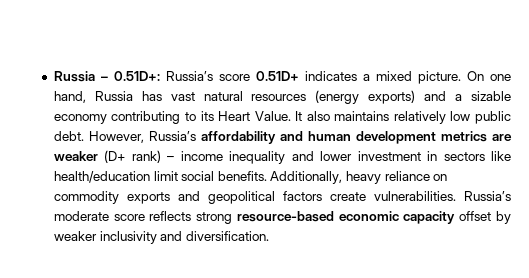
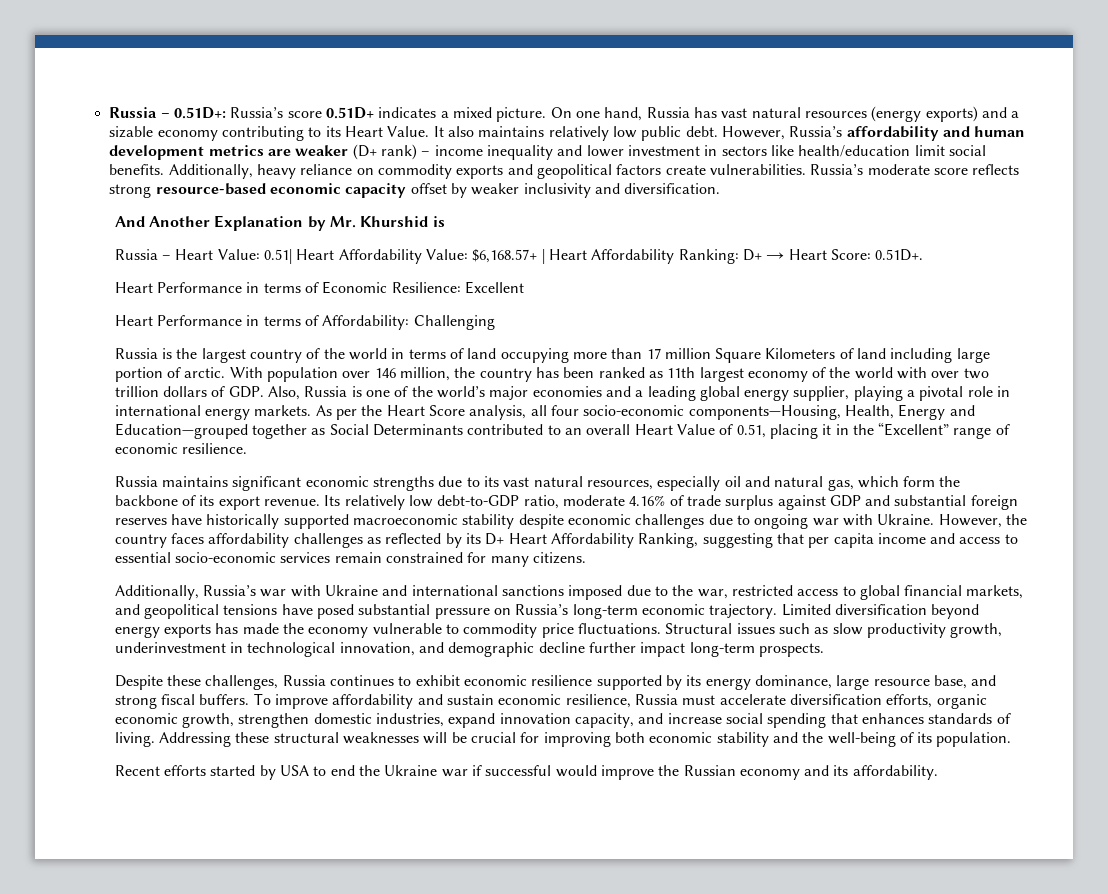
(269, 236) none -> [114,215,445,231] [114,249,924,264] [114,281,524,294] [114,315,495,330] [114,348,990,363] [114,367,989,382] [114,386,1011,401] [114,404,975,420] [114,422,1010,439] [114,443,248,454] [114,476,961,491] [114,495,1018,510] [114,514,1027,529] [114,533,1018,548] [114,552,586,567] [114,585,1024,600] [114,604,980,619] [114,623,1003,638] [114,642,824,657] [114,675,997,690] [114,693,987,709] [114,713,1011,728] [114,732,1012,747] [114,765,938,780] // And Another Explanation by Mr. Khurshid is // Russia – Heart Value: 0.51| Heart Affordability Value: $6,168.57+ | Heart Affordability Ranking: D+ → Heart Score: 0.51D+. // Heart Performance in terms of Economic Resilience: Excellent // Heart Performance in terms of Affordability: Challenging // Russia is the largest country of the world in terms of land occupying more than 17 million Square Kilometers of land including large portion of arctic. With population over 146 million, the country has been ranked as 11th largest economy of the world with over two trillion dollars of GDP. Also, Russia is one of the world’s major economies and a leading global energy supplier, playing a pivotal role in international energy markets. As per the Heart Score analysis, all four socio-economic components—Housing, Health, Energy and Education—grouped together as Social Determinants contributed to an overall Heart Value of 0.51, placing it in the “Excellent” range of economic resilience. // Russia maintains significant economic strengths due to its vast natural resources, especially oil and natural gas, which form the backbone of its export revenue. Its relatively low debt-to-GDP ratio, moderate 4.16% of trade surplus against GDP and substantial foreign reserves have historically supported macroeconomic stability despite economic challenges due to ongoing war with Ukraine. However, the country faces affordability challenges as reflected by its D+ Heart Affordability Ranking, suggesting that per capita income and access to essential socio-economic services remain constrained for many citizens. // Additionally, Russia’s war with Ukraine and international sanctions imposed due to the war, restricted access to global financial markets, and geopolitical tensions have posed substantial pressure on Russia’s long-term economic trajectory. Limited diversification beyond energy exports has made the economy vulnerable to commodity price fluctuations. Structural issues such as slow productivity growth, underinvestment in technological innovation, and demographic decline further impact long-term prospects. // Despite these challenges, Russia continues to exhibit economic resilience supported by its energy dominance, large resource base, and strong fiscal buffers. To improve affordability and sustain economic resilience, Russia must accelerate diversification efforts, organic economic growth, strengthen domestic industries, expand innovation capacity, and increase social spending that enhances standards of living. Addressing these structural weaknesses will be crucial for improving both economic stability and the well-being of its population. // Recent efforts started by USA to end the Ukraine war if successful would improve the Russian economy and its affordability.

